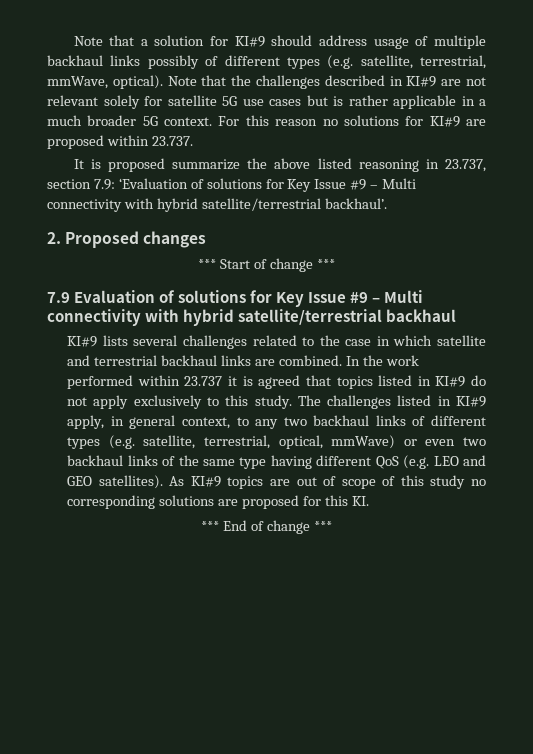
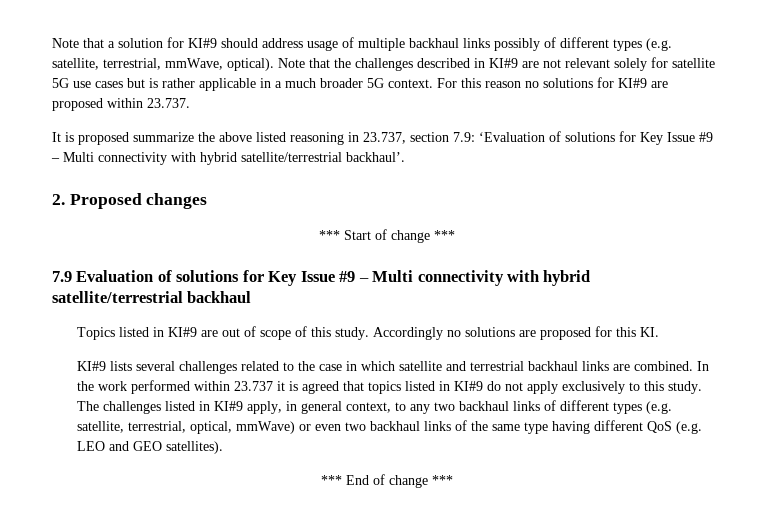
(457, 315) none -> [77,326,660,340] // Topics listed in KI#9 are out of scope of this study. Accordingly no solutions are proposed for this KI.
[169,475,487,489] [67,495,369,509] As KI#9 topics are out of scope of this study no corresponding solutions are proposed for this KI. -> (224, 447) none

